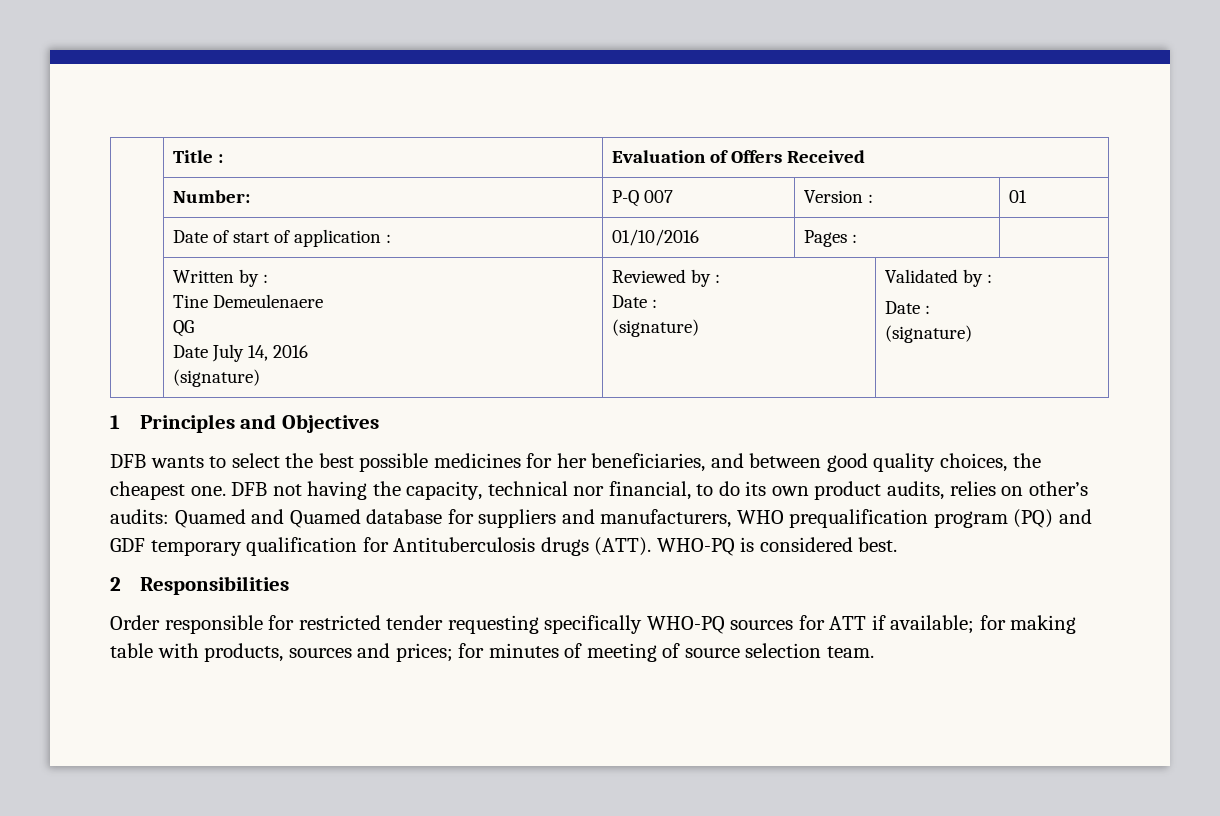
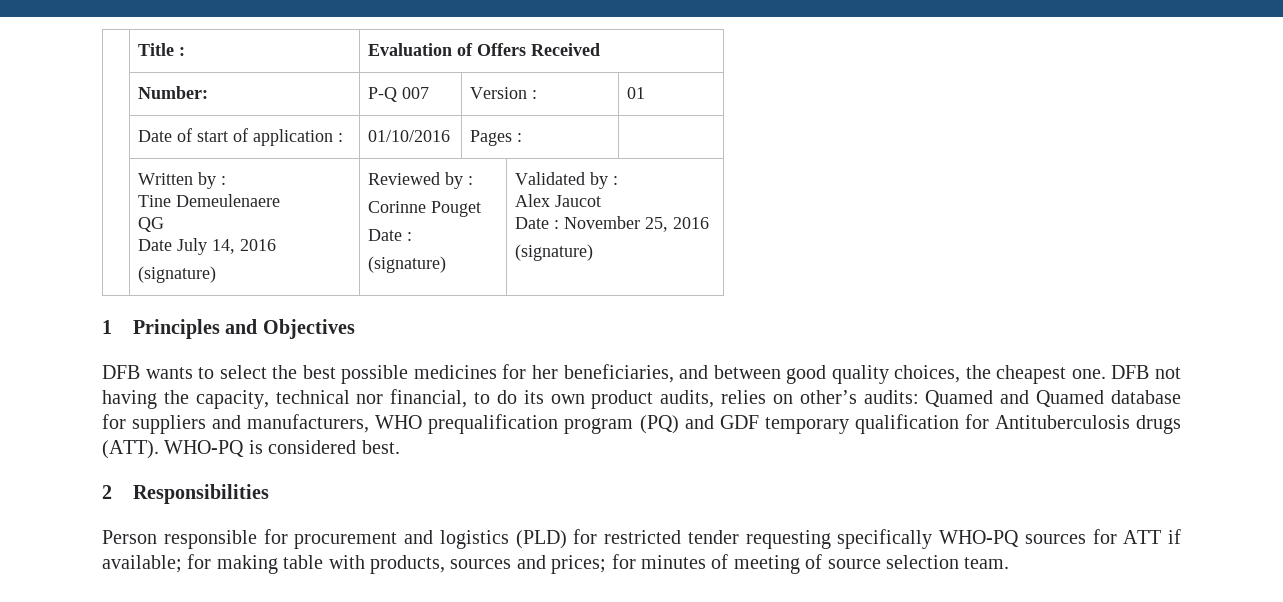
(720, 278) none -> [367,201,481,217] // Corinne Pouget
[884,301,930,314] // Date : -> [514,194,601,207] [514,216,709,232] // Alex Jaucot // Date : November 25, 2016
[110,615,160,630] Order -> [102,530,157,544] Person
(295, 622) none -> [294,529,598,549] procurement and logistics (PLD) for

